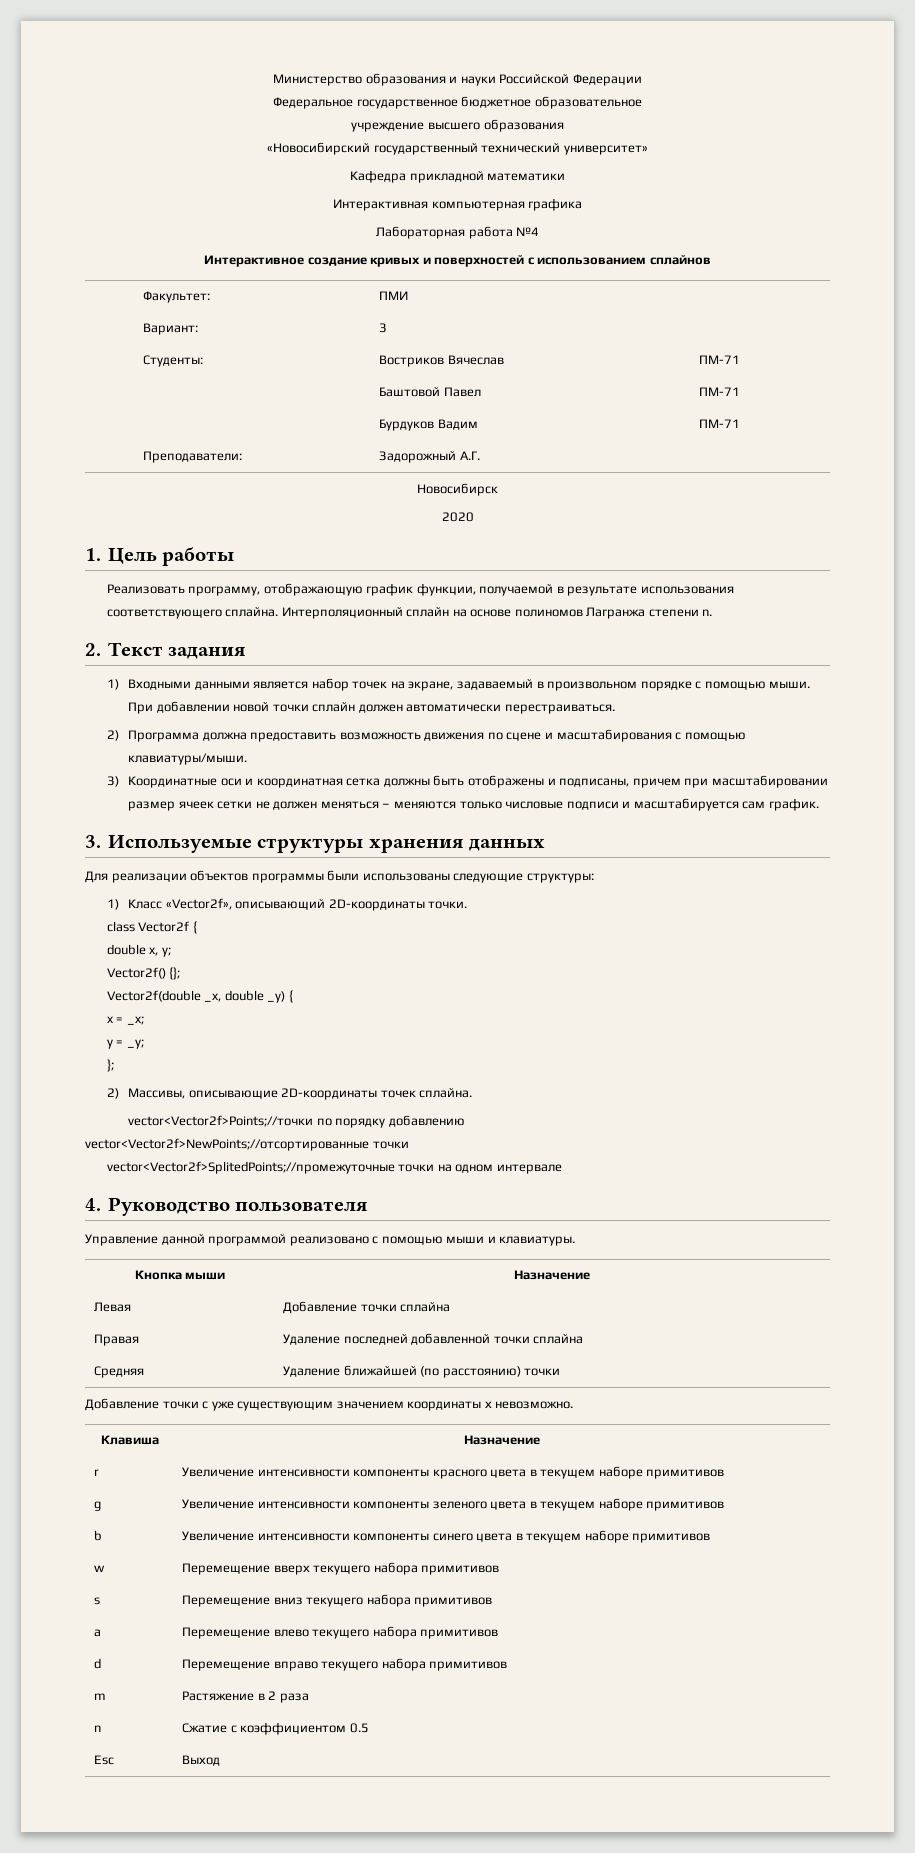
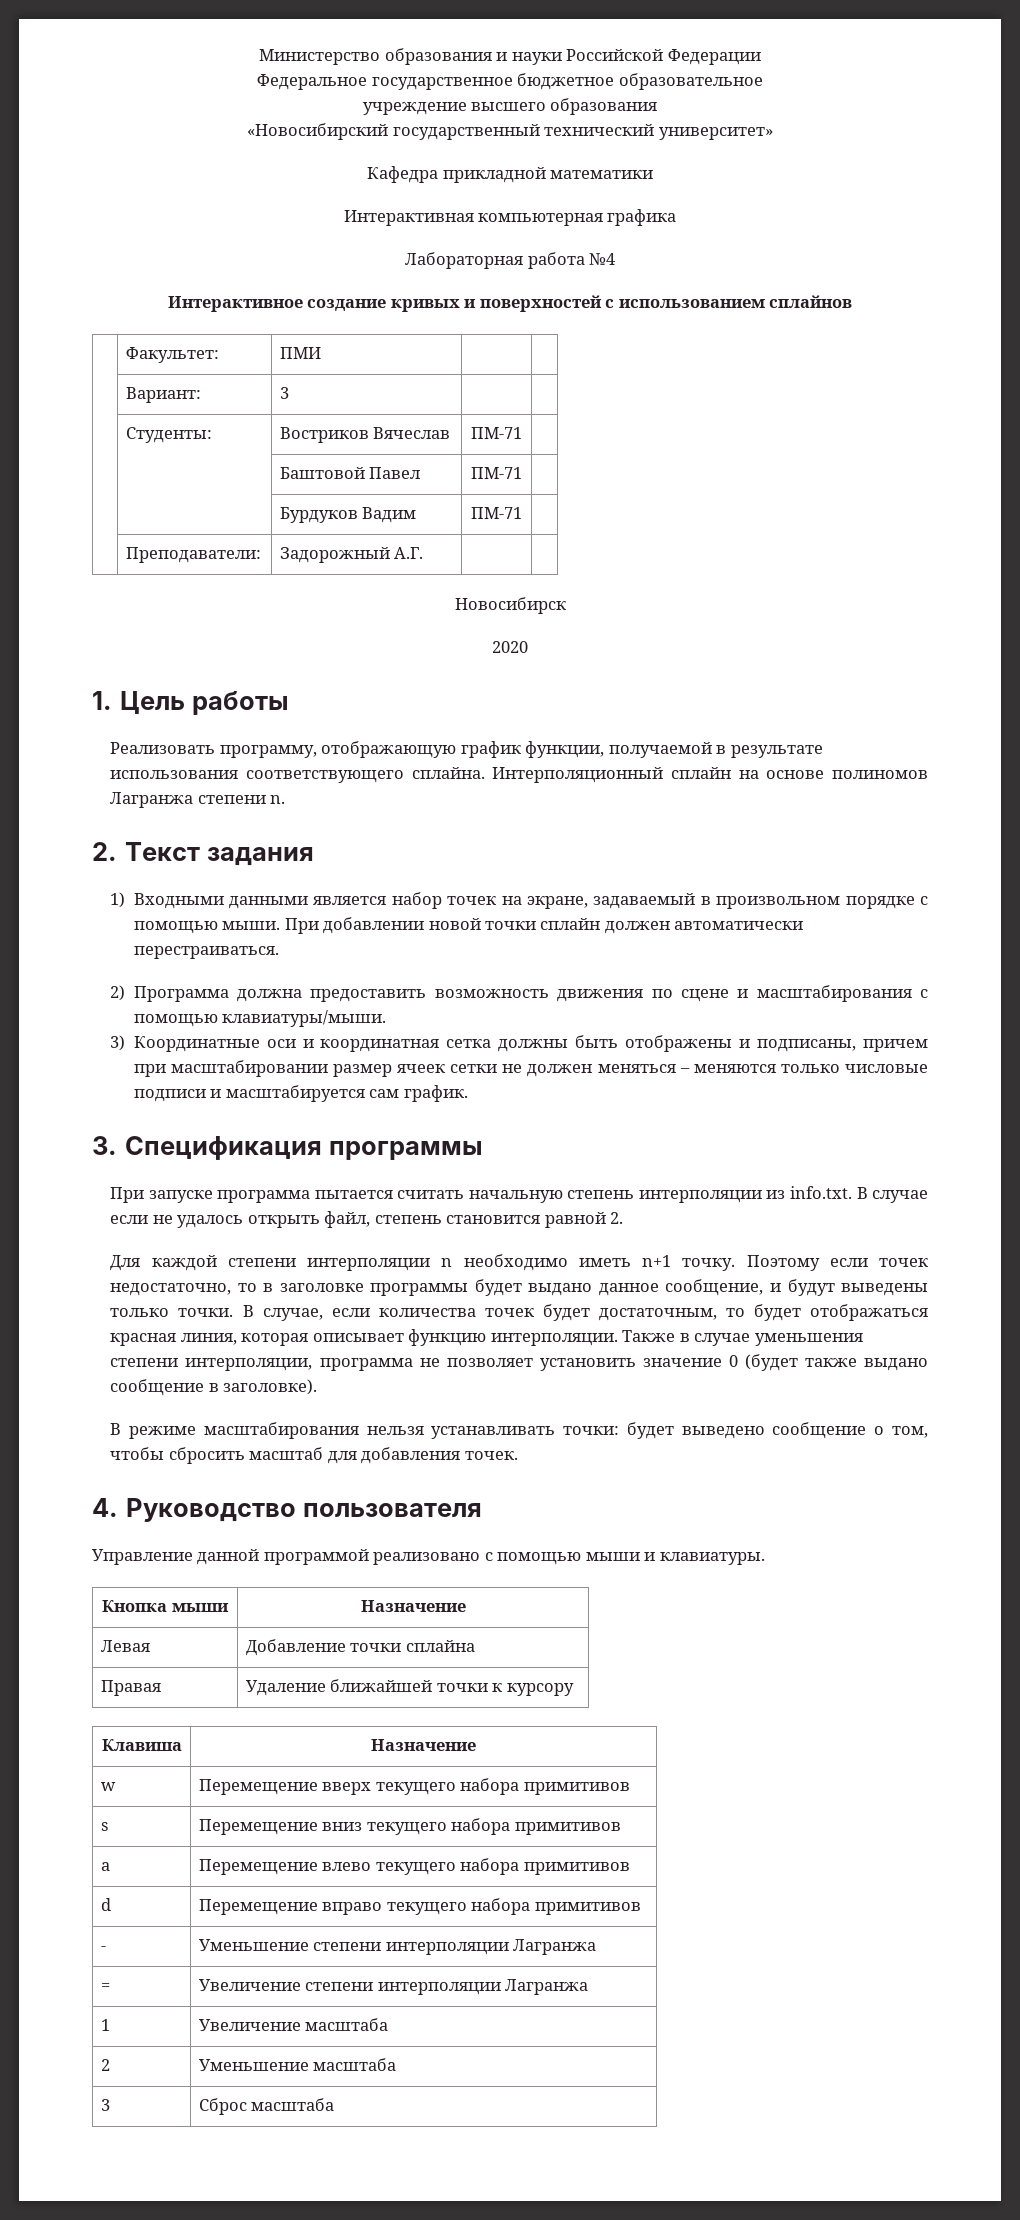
[107,835,546,853] [85,870,594,883] [106,898,468,911] [106,921,197,934] [106,944,171,957] [106,967,181,980] [106,990,293,1003] [106,1016,144,1025] [106,1039,144,1049] [106,1059,114,1072] [106,1088,473,1100] [128,1115,465,1128] [85,1138,409,1151] [106,1161,562,1174] Используемые структуры хранения данных // Для реализации объектов программы были использованы следующие структуры: // 1) Класс «Vector2f», описывающий 2D-координаты точки. // class Vector2f { // double x, y; // Vector2f() {}; // Vector2f(double _x, double _y) { // x = _x; // y = _y; // }; // 2) Массивы, описывающие 2D-координаты точек сплайна. // vector<Vector2f>Points;//точки по порядку добавлению // vector<Vector2f>NewPoints;//отсортированные точки // vector<Vector2f>SplitedPoints;//промежуточные точки на одном интервале -> [125,1136,484,1160] [110,1186,928,1203] [110,1211,624,1228] [110,1254,929,1271] [110,1279,928,1296] [110,1304,928,1321] [110,1329,863,1346] [110,1354,929,1371] [110,1379,318,1396] [110,1422,928,1439] [110,1447,518,1464] Спецификация программы // При запуске программа пытается считать начальную степень интерполяции из info.txt. В случае если не удалось открыть файл, степень становится равной 2. // Для каждой степени интерполяции n необходимо иметь n+1 точку. Поэтому если точек недостаточно, то в заголовке программы будет выдано данное сообщение, и будут выведены только точки. В случае, если количества точек будет достаточным, то будет отображаться красная линия, которая описывает функцию интерполяции. Также в случае уменьшения степени интерполяции, программа не позволяет установить значение 0 (будет также выдано сообщение в заголовке). // В режиме масштабирования нельзя устанавливать точки: будет выведено сообщение о том, чтобы сбросить масштаб для добавления точек.
[343,1333,584,1345] [94,1366,145,1378] [283,1365,561,1378] [85,1398,574,1411] [100,1435,159,1445] [463,1435,540,1445] [94,1469,100,1476] [182,1466,725,1479] [94,1501,102,1511] [182,1498,725,1511] [94,1530,103,1541] [182,1530,711,1543] последней добавленной точки сплайна // Средняя | Удаление ближайшей (по расстоянию) точки // Добавление точки с уже существующим значением координаты х невозможно. // Клавиша | Назначение // r | Увеличение интенсивности компоненты красного цвета в текущем наборе примитивов // g | Увеличение интенсивности компоненты зеленого цвета в текущем наборе примитивов // b | Увеличение интенсивности компоненты синего цвета в текущем наборе примитивов -> [330,1679,574,1696] [101,1739,182,1751] [371,1739,476,1751] ближайшей точки к курсору // Клавиша | Назначение
[94,1693,107,1700] [182,1691,309,1703] [94,1725,102,1732] [182,1723,369,1735] [94,1755,115,1765] [182,1755,221,1766] m | Растяжение в 2 раза // n | Сжатие с коэффициентом 0.5 // Esc | Выход -> [100,1946,106,1951] [198,1939,597,1955] [100,1983,110,1991] [198,1979,589,1995] [100,2019,110,2031] [198,2018,389,2031] [100,2059,110,2071] [198,2058,397,2071] [100,2099,110,2111] [198,2098,335,2115] - | Уменьшение степени интерполяции Лагранжа // = | Увеличение степени интерполяции Лагранжа // 1 | Увеличение масштаба // 2 | Уменьшение масштаба // 3 | Сброс масштаба

